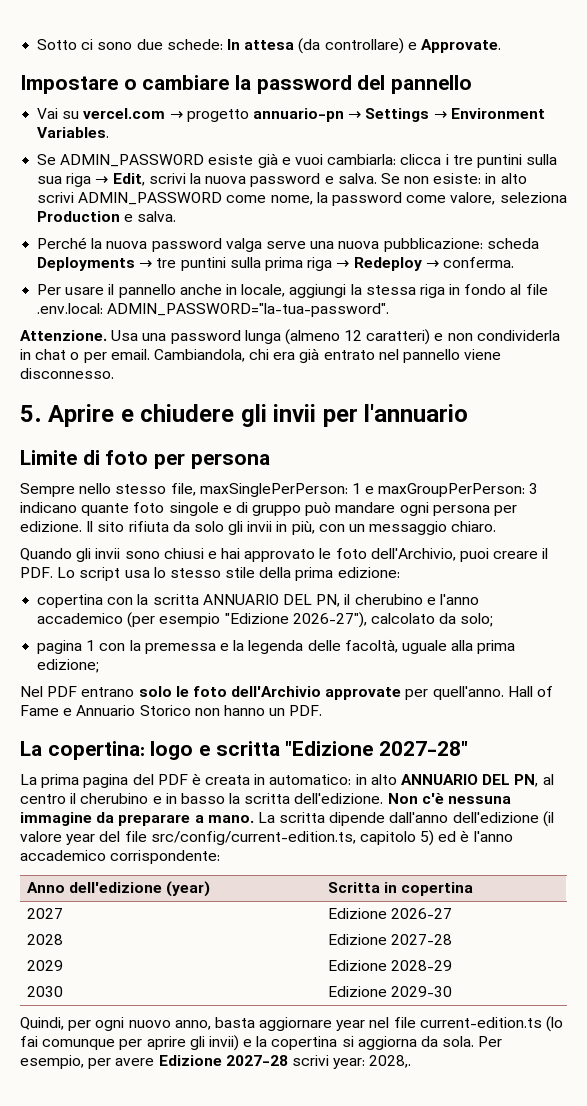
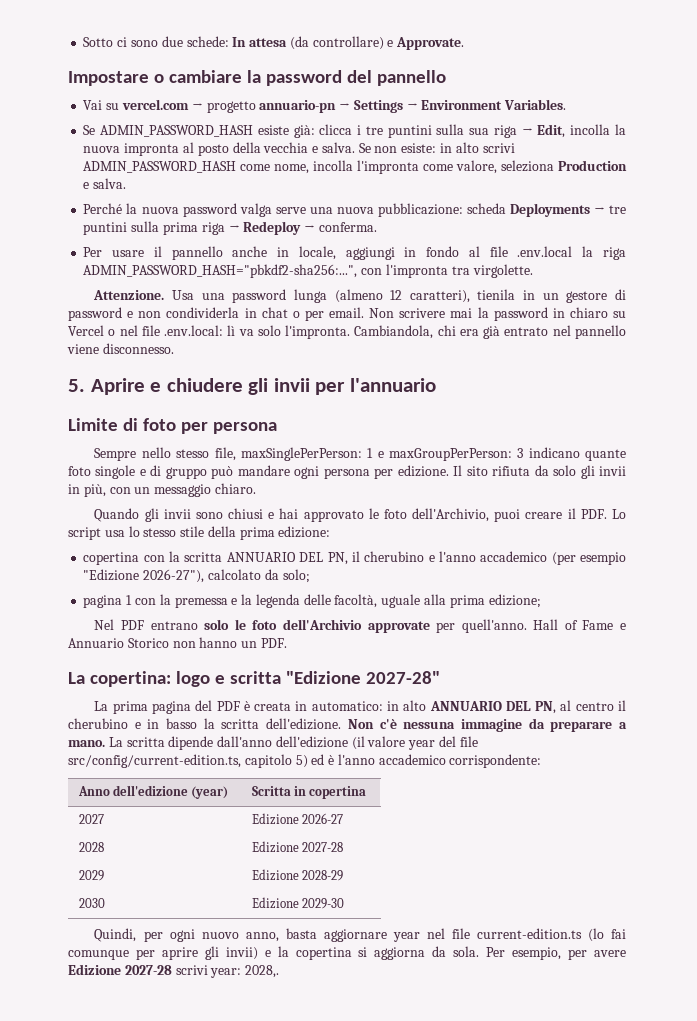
[60,153,397,168] ADMIN_PASSWORD esiste già e vuoi cambiarla: -> [100,125,315,138] ADMIN_PASSWORD_HASH esiste già:
[148,173,321,187] scrivi la nuova password -> [570,124,627,135] [83,142,309,156] incolla la nuova impronta al posto della vecchia
[78,192,223,205] ADMIN_PASSWORD -> [83,161,237,173] ADMIN_PASSWORD_HASH
[316,192,402,206] la password -> [313,160,420,174] incolla l'impronta
[350,284,445,298] la stessa riga -> (395, 253) none
[37,303,390,317] .env.local: ADMIN_PASSWORD="la-tua-password". -> [517,246,627,260] [83,264,533,278] .env.local la riga ADMIN_PASSWORD_HASH="pbkdf2-sha256:...", con l'impronta tra virgolette.
[366,329,431,345] caratteri) -> [409,289,626,303] [68,307,122,321] caratteri), tienila in un gestore di password
(150, 354) none -> [369,307,626,321] [68,325,351,339] Non scrivere mai la password in chiaro su Vercel o nel file .env.local: lì va solo l'impronta.

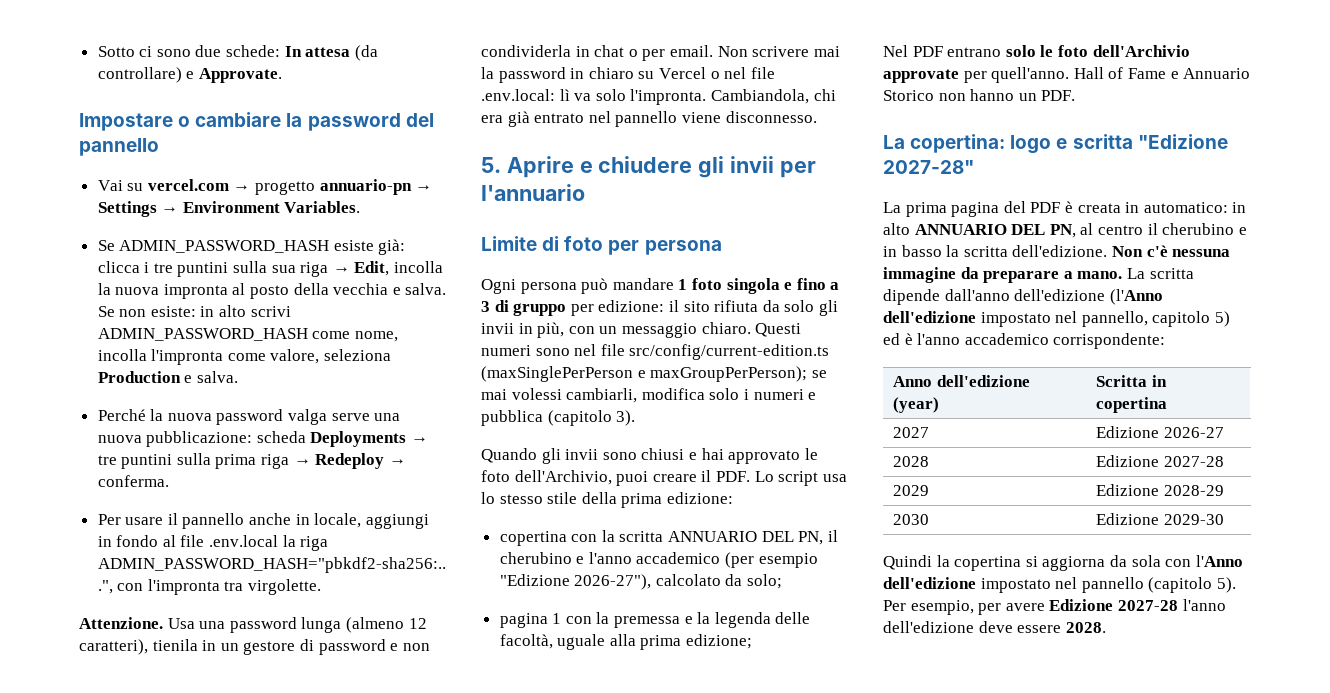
[94,447,626,461] [68,465,463,479] Sempre nello stesso file, maxSinglePerPerson: 1 e maxGroupPerPerson: 3 indicano quante foto singole e di gruppo può mandare ogni persona per edizione. Il -> [481,278,840,294] [481,300,679,316] Ogni persona può mandare 1 foto singola e fino a 3 di gruppo per edizione: il
(256, 488) none -> [755,323,802,337] [481,344,830,360] [481,366,827,382] [481,388,817,403] [481,410,636,426] Questi numeri sono nel file src/config/current-edition.ts (maxSinglePerPerson e maxGroupPerPerson); se mai volessi cambiarli, modifica solo i numeri e pubblica (capitolo 3).
[351,736,478,750] [68,754,241,768] (il valore year del file src/config/current-edition.ts, -> [1109,289,1163,305] [883,311,1148,327] (l'Anno dell'edizione impostato nel pannello,
[94,928,626,942] [68,946,271,960] Quindi, per ogni nuovo anno, basta aggiornare year nel file current-edition.ts (lo fai comunque per aprire gli invii) e -> [883,555,932,570] Quindi
[453,946,480,957] sola. -> [1131,555,1243,567] [883,577,1236,593] sola con l'Anno dell'edizione impostato nel pannello (capitolo 5).
[175,965,280,978] scrivi year: 2028,. -> [1182,599,1226,611] [883,621,1106,633] l'anno dell'edizione deve essere 2028.

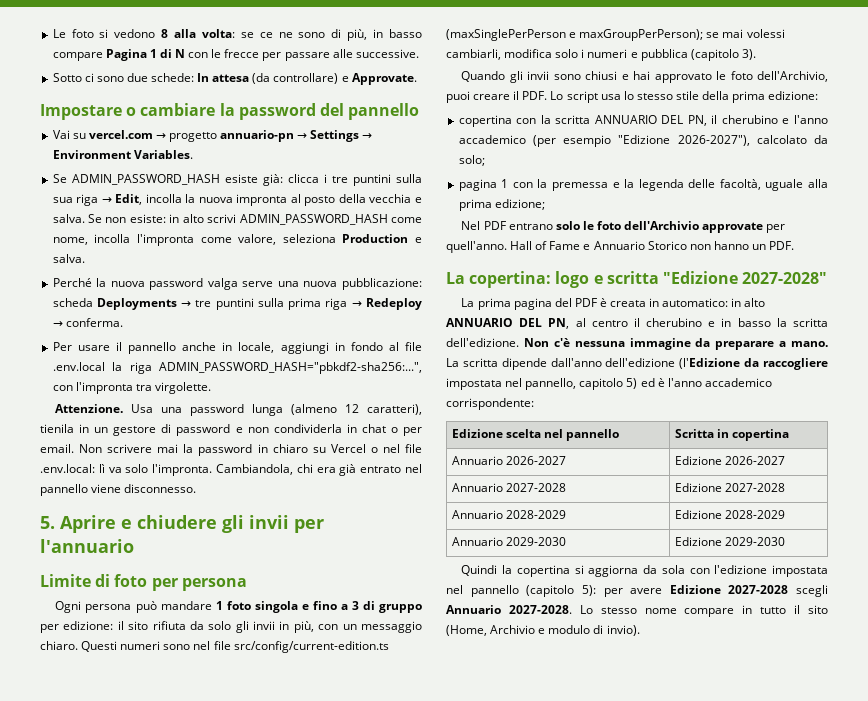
(97, 51) none -> [52,29,423,41] [52,49,419,61] Le foto si vedono 8 alla volta: se ce ne sono di più, in basso compare Pagina 1 di N con le frecce per passare alle successive. //
[574,574,652,590] 2026-27"), -> [677,135,750,146] 2026-2027"),
[883,160,974,174] 2027-28" -> [742,272,828,284] 2027-2028"
[1109,289,1163,305] [883,311,1051,327] (l'Anno dell'edizione impostato -> [679,358,828,370] [446,378,502,390] (l'Edizione da raccogliere impostata
[893,375,1030,387] [893,397,940,413] Anno dell'edizione (year) -> [451,429,620,441] Edizione scelta nel pannello
[893,427,930,438] [1096,426,1224,438] [893,456,930,467] [1096,455,1224,467] [893,485,930,496] [1096,484,1224,496] [893,514,930,525] [1096,513,1224,525] 2027 | Edizione 2026-27 // 2028 | Edizione 2027-28 // 2029 | Edizione 2028-29 // 2030 | Edizione 2029-30 -> [451,456,567,465] [674,456,786,465] [451,483,567,492] [674,483,786,492] [451,510,567,519] [674,510,786,519] [451,537,567,546] [674,537,786,546] Annuario 2026-2027 | Edizione 2026-2027 // Annuario 2027-2028 | Edizione 2027-2028 // Annuario 2028-2029 | Edizione 2028-2029 // Annuario 2029-2030 | Edizione 2029-2030
[1195,555,1243,567] [883,577,1236,593] [883,599,1226,615] [883,621,1106,633] l'Anno dell'edizione impostato nel pannello (capitolo 5). Per esempio, per avere Edizione 2027-28 l'anno dell'edizione deve essere 2028. -> [714,565,828,577] [446,585,828,597] [446,605,829,617] [446,625,640,636] l'edizione impostata nel pannello (capitolo 5): per avere Edizione 2027-2028 scegli Annuario 2027-2028. Lo stesso nome compare in tutto il sito (Home, Archivio e modulo di invio).

